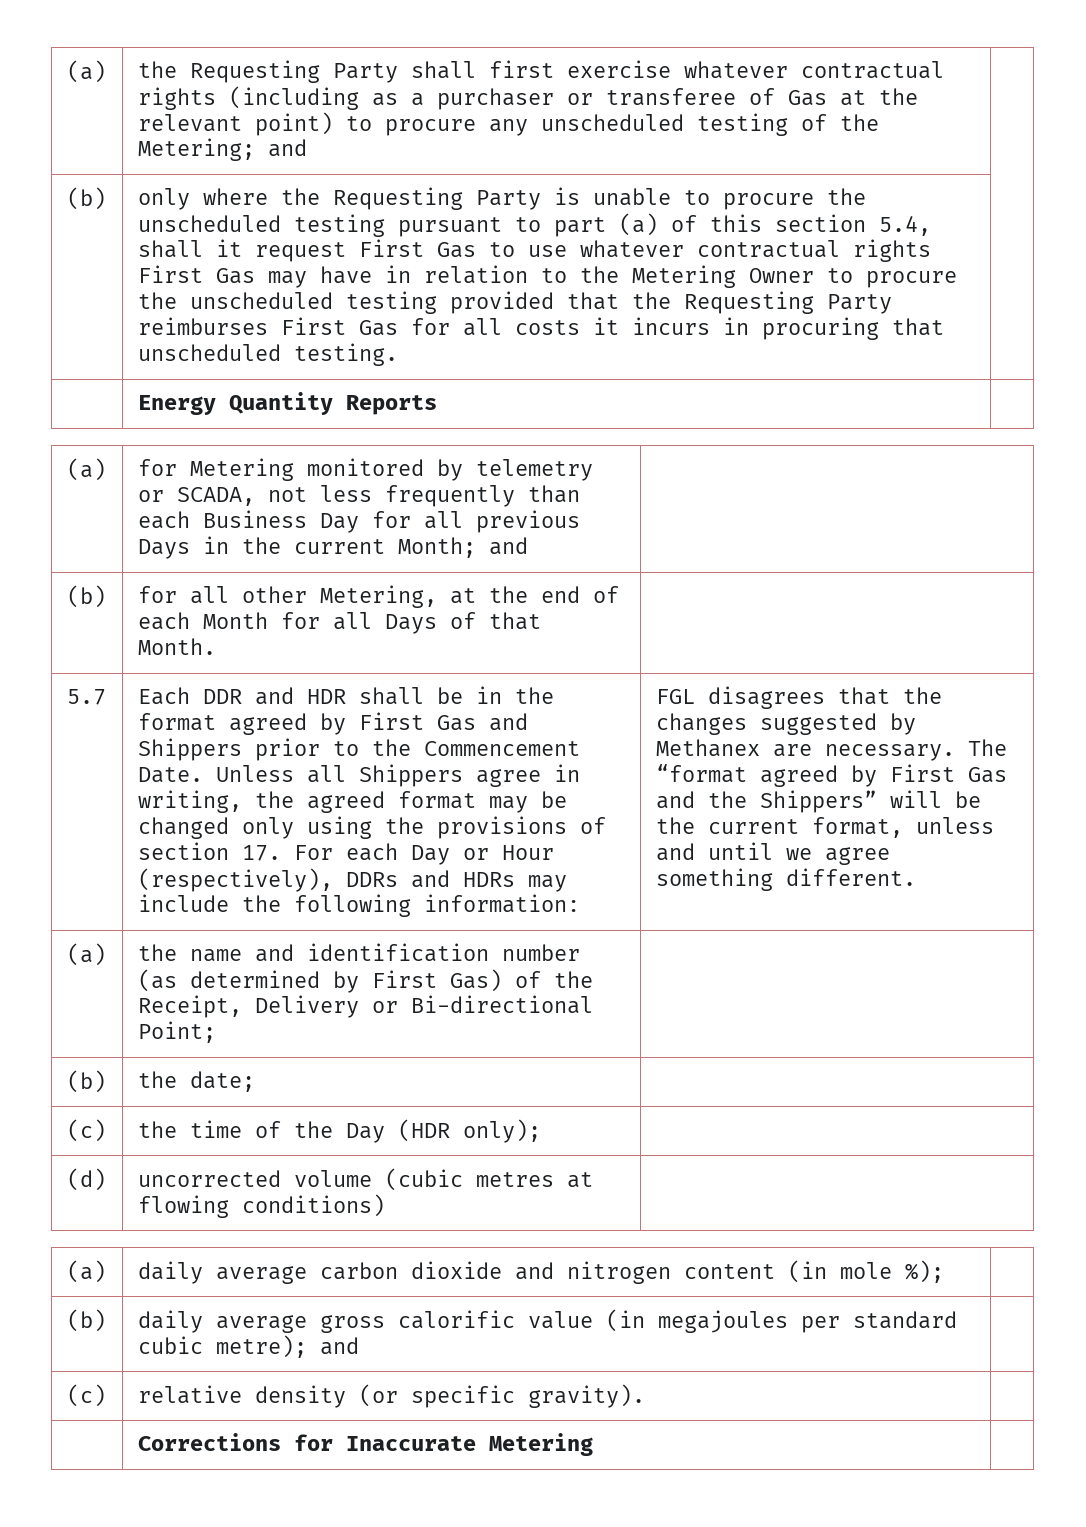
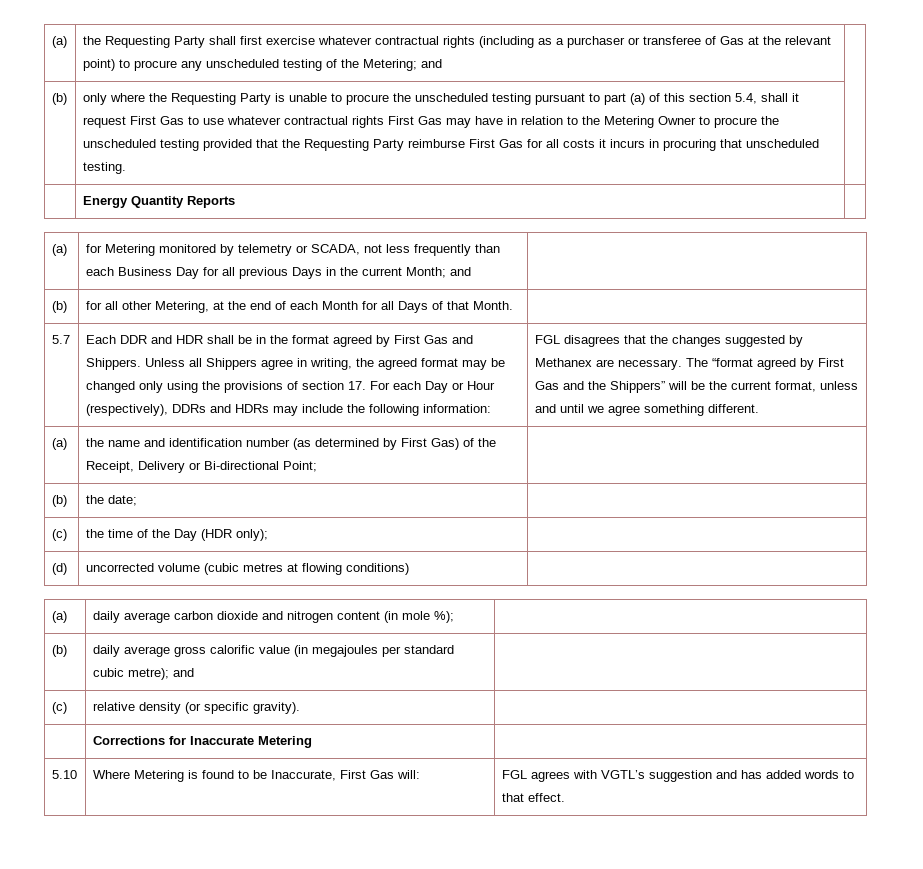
[137,317,268,335] reimburses -> [407,139,465,148] reimburse
[137,738,580,761] [137,767,203,783] Shippers prior to the Commencement Date. -> [85,358,141,370] Shippers.
(593, 1444) none -> [51,770,77,779] [92,770,420,782] [501,770,854,782] [501,793,565,802] // 5.10 | Where Metering is found to be Inaccurate, First Gas will: | FGL agrees with VGTL’s suggestion and has added words to that effect.

